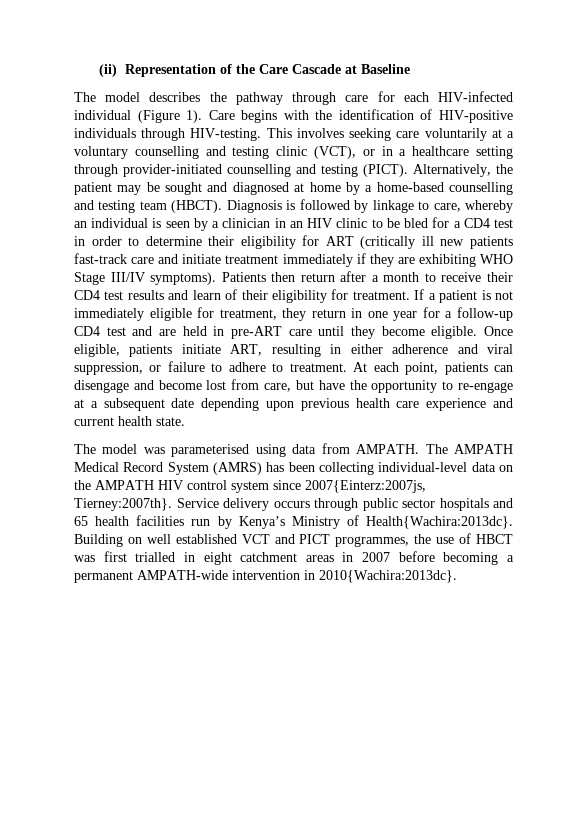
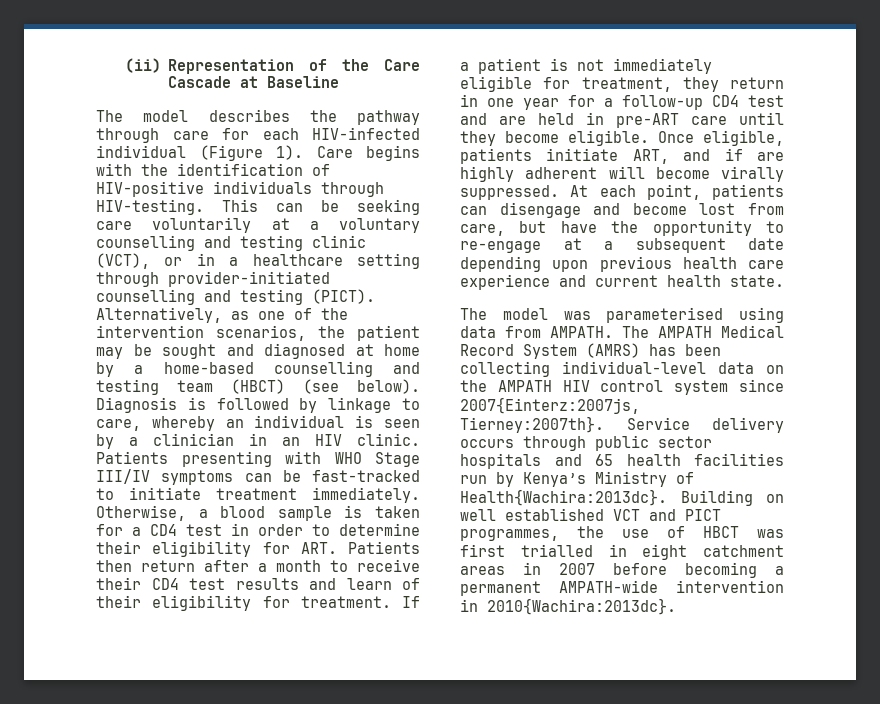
[296,128,344,138] involves -> [276,200,339,212] can be
(491, 170) none -> [231,308,348,320] [96,325,306,341] as one of the intervention scenarios,
[171,200,223,213] (HBCT). -> [231,379,420,394] (HBCT) (see below).
[336,218,429,228] clinic to be bled -> [357,433,420,446] [96,451,420,467] [96,469,420,485] [96,487,420,503] [96,505,420,521] clinic. Patients presenting with WHO Stage III/IV symptoms can be fast-tracked to initiate treatment immediately. Otherwise, a blood sample is taken
[325,236,513,249] [74,253,514,267] [74,272,217,285] ART (critically ill new patients fast-track care and initiate treatment immediately if they are exhibiting WHO Stage III/IV symptoms). -> [300,542,337,554] ART.
[271,344,513,357] [74,361,347,375] resulting in either adherence and viral suppression, or failure to adhere to treatment. -> [683,148,784,161] [460,166,784,182] [460,185,559,200] and if are highly adherent will become virally suppressed.

